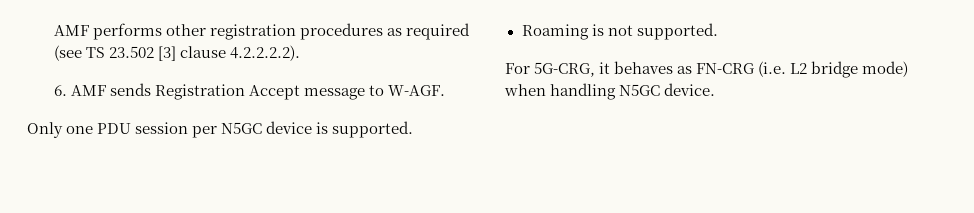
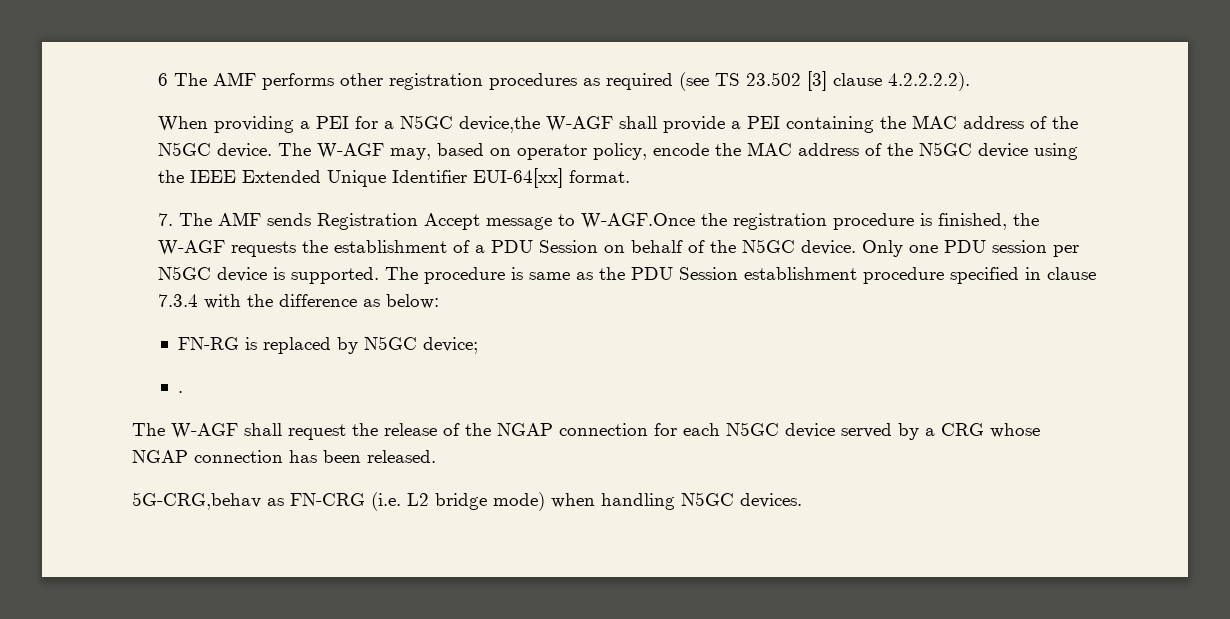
(53, 30) none -> [157,73,207,86] 6 The
[53,85,67,96] 6. -> [157,115,1078,133] [157,142,1078,160] [157,168,630,188] [157,213,212,226] When providing a PEI for a N5GC device,the W-AGF shall provide a PEI containing the MAC address of the N5GC device. The W-AGF may, based on operator policy, encode the MAC address of the N5GC device using the IEEE Extended Unique Identifier EUI-64[xx] format. // 7. The
[387,85,445,96] W-AGF. // -> [580,213,1039,230] [157,239,856,257] W-AGF.Once the registration procedure is finished, the W-AGF requests the establishment of a PDU Session on behalf of the N5GC device.
[521,23,718,40] [505,61,674,77] // Roaming is not supported. // For 5G-CRG, it behaves -> [384,267,1096,284] [157,294,439,309] [178,336,479,354] [178,391,184,393] [132,422,1040,440] [132,450,436,463] [132,492,261,510] The procedure is same as the PDU Session establishment procedure specified in clause 7.3.4 with the difference as below: // FN-RG is replaced by N5GC device; // . // The W-AGF shall request the release of the NGAP connection for each N5GC device served by a CRG whose NGAP connection has been released. // 5G-CRG,behav
[664,83,716,96] device. -> [740,493,802,508] devices.

